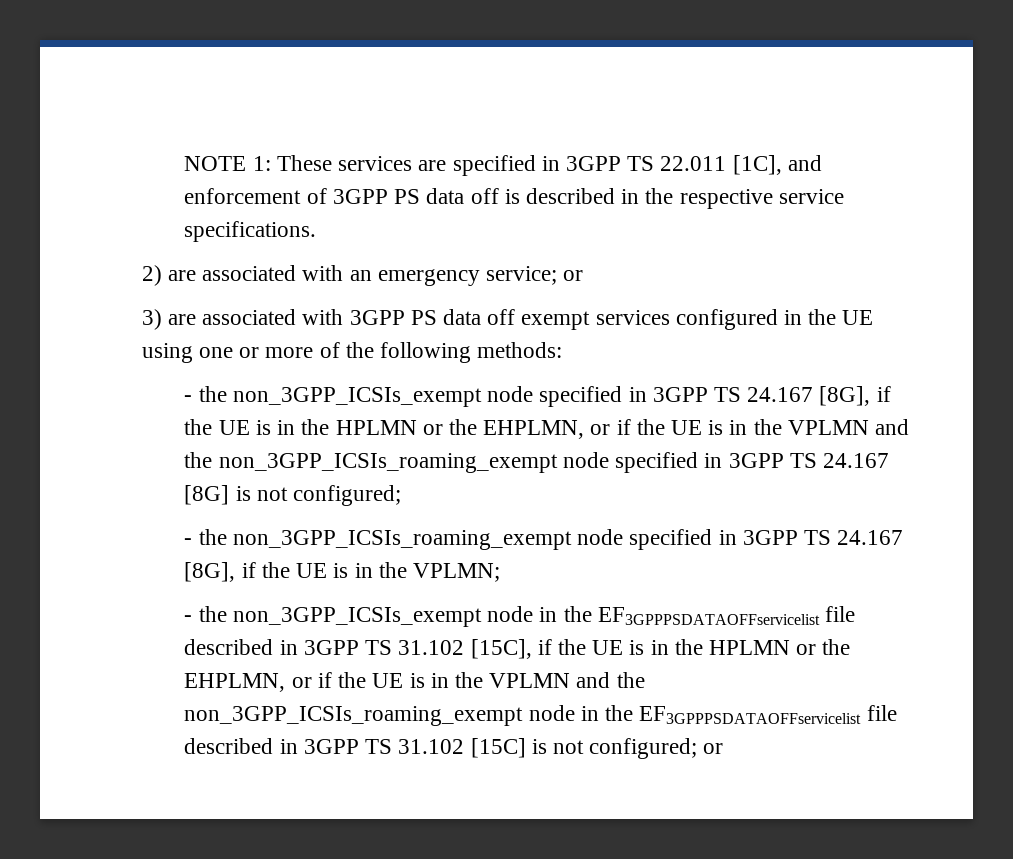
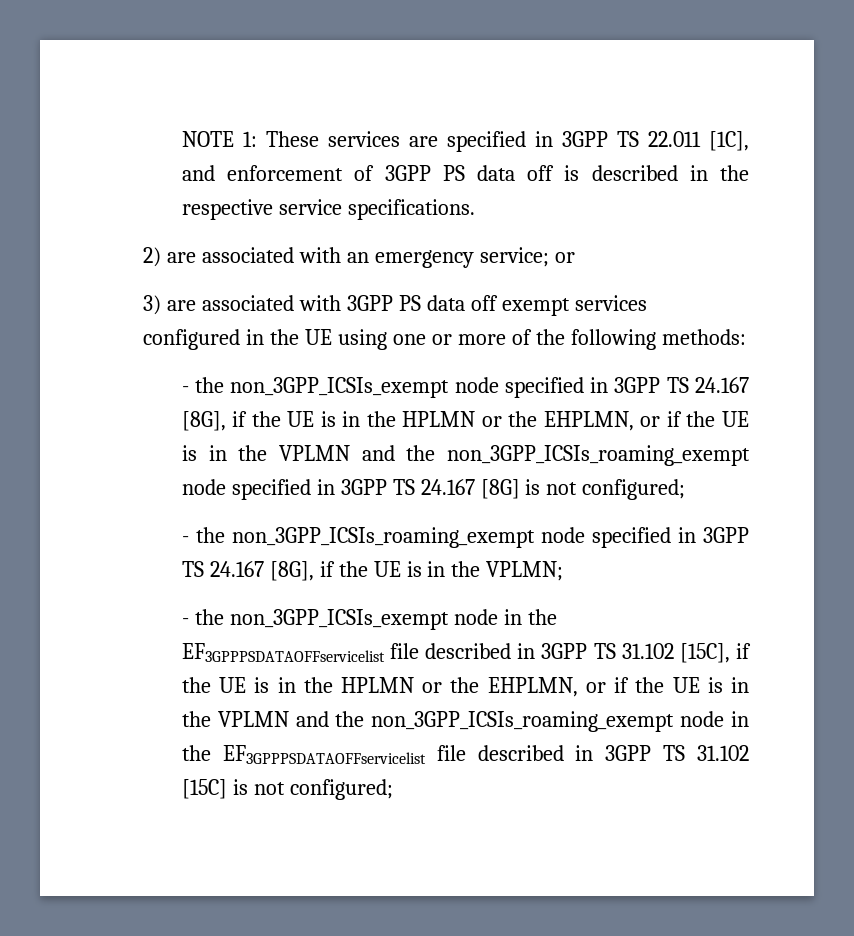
[703,743,724,754] or -> (393, 789) none

